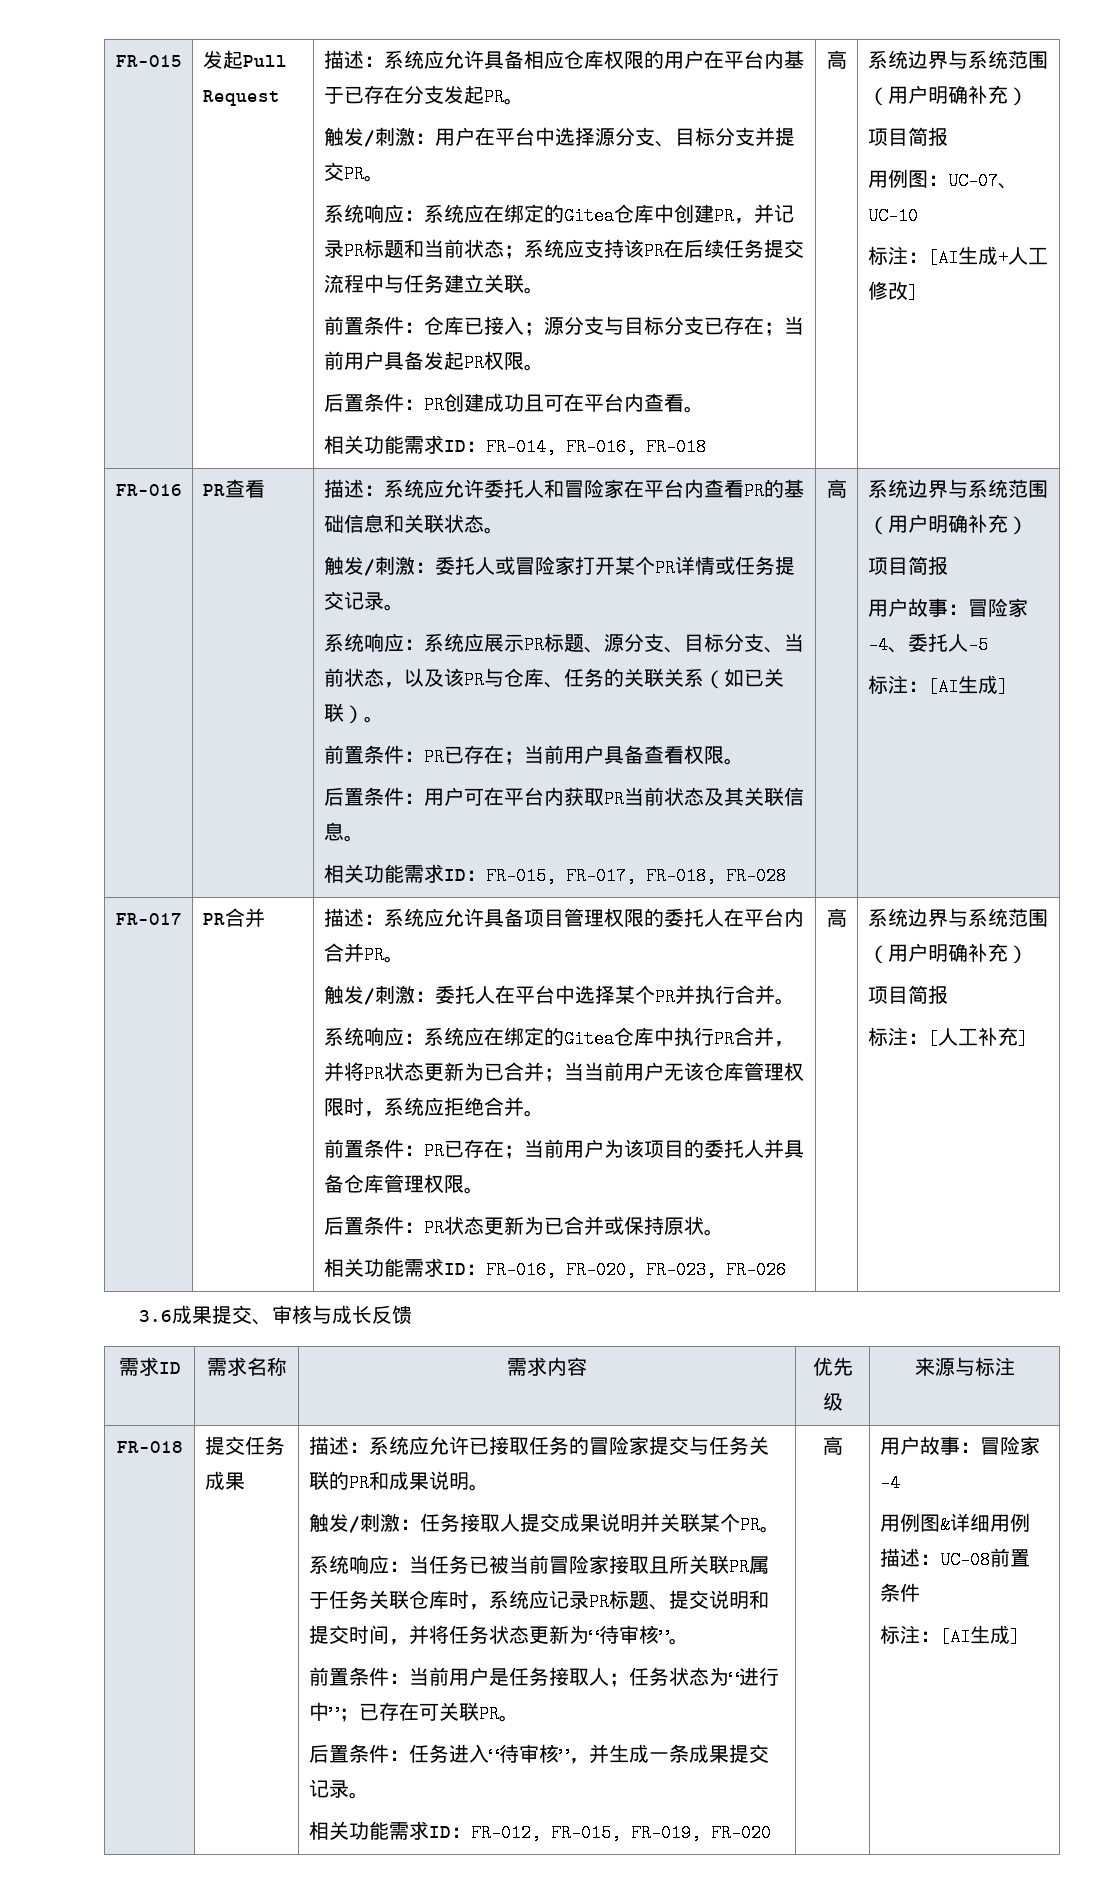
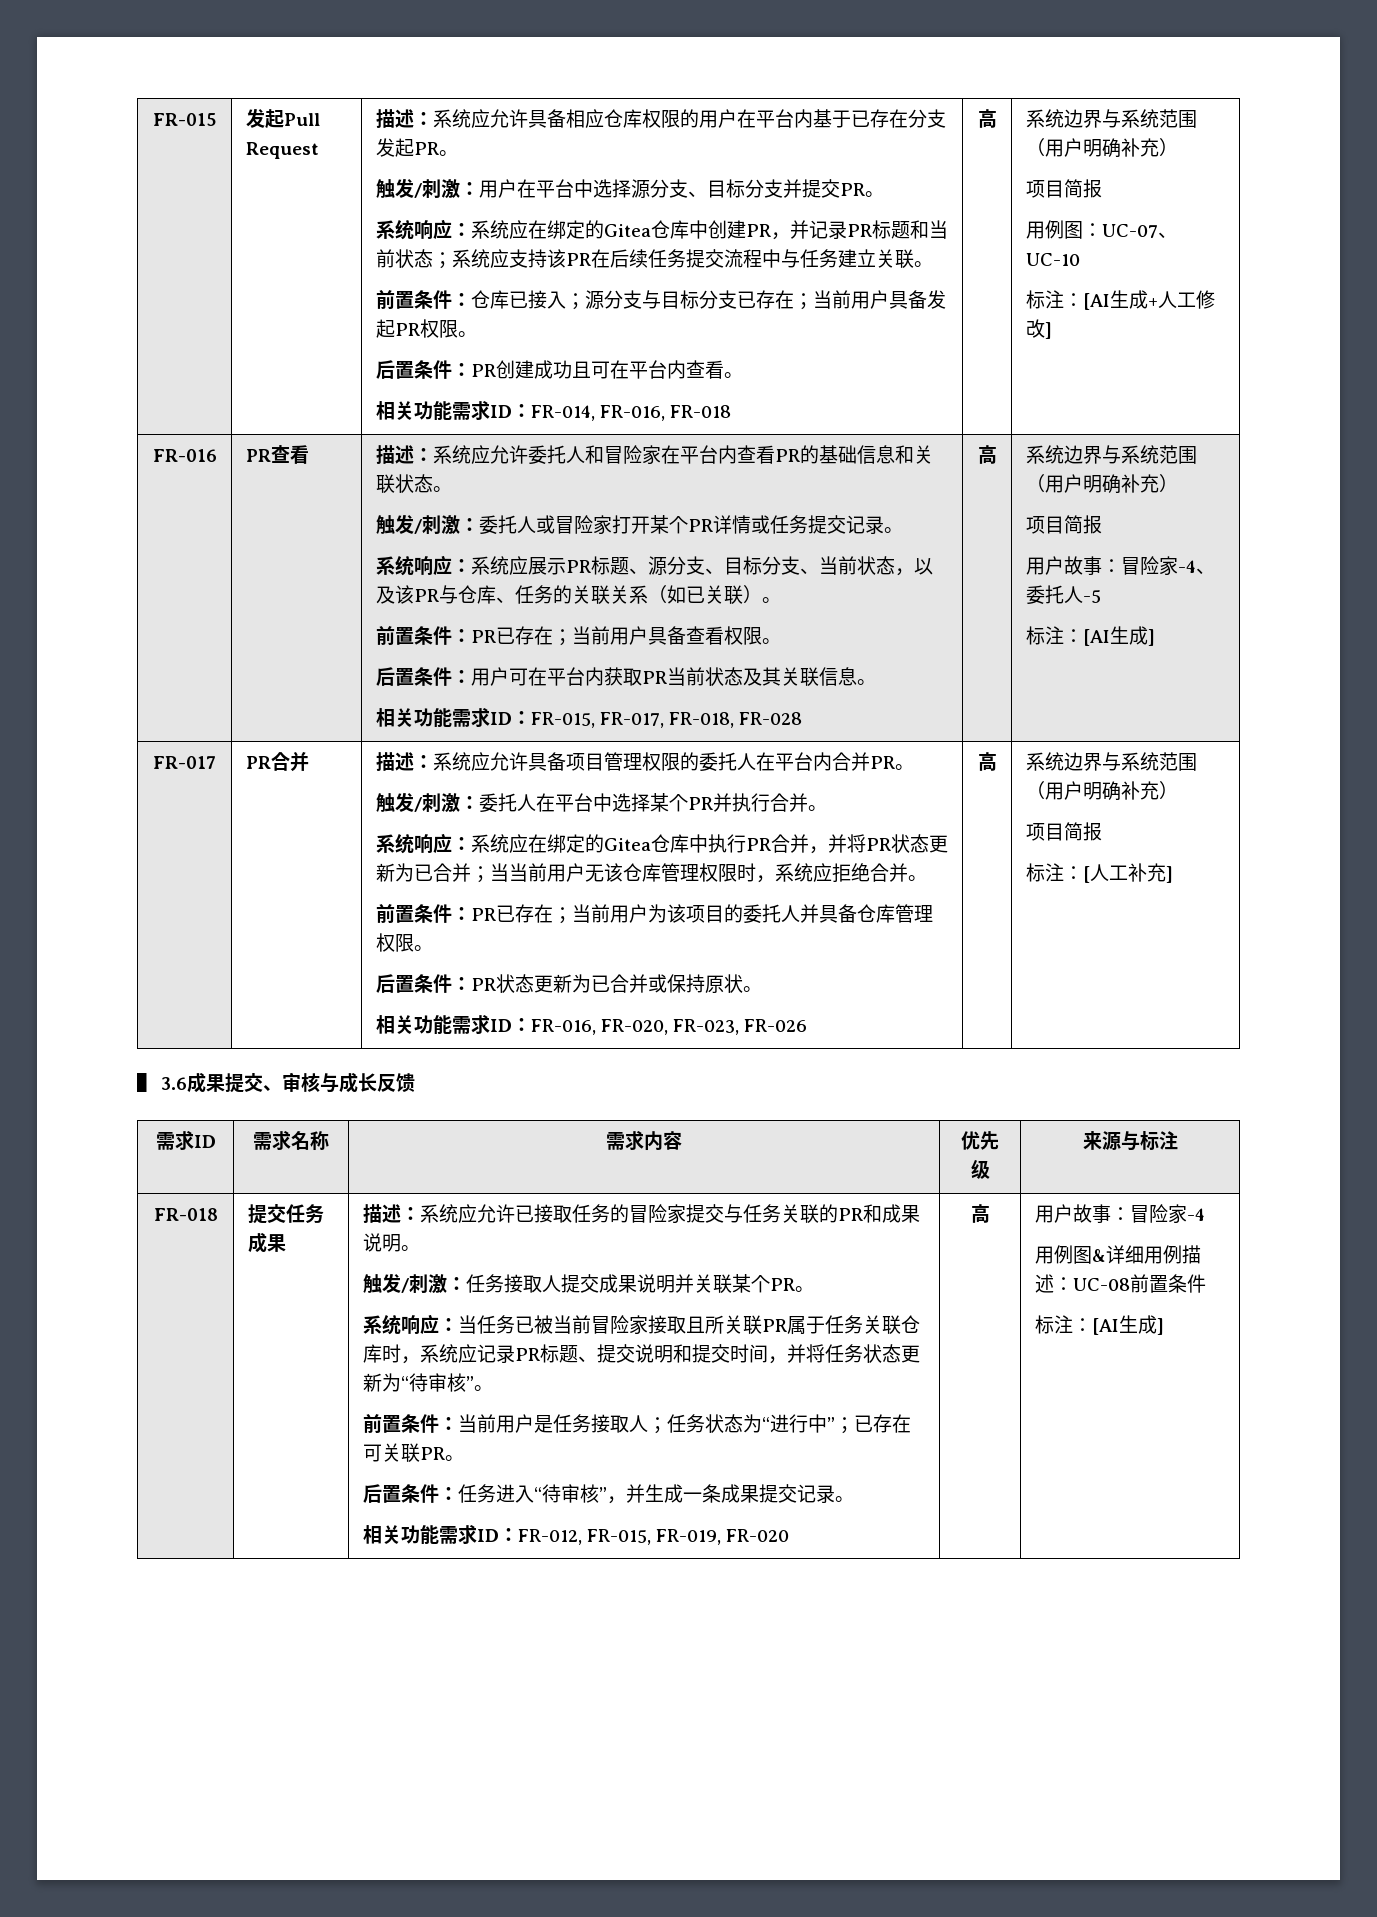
(1028, 1039) none -> [137,1073,156,1092] ▌

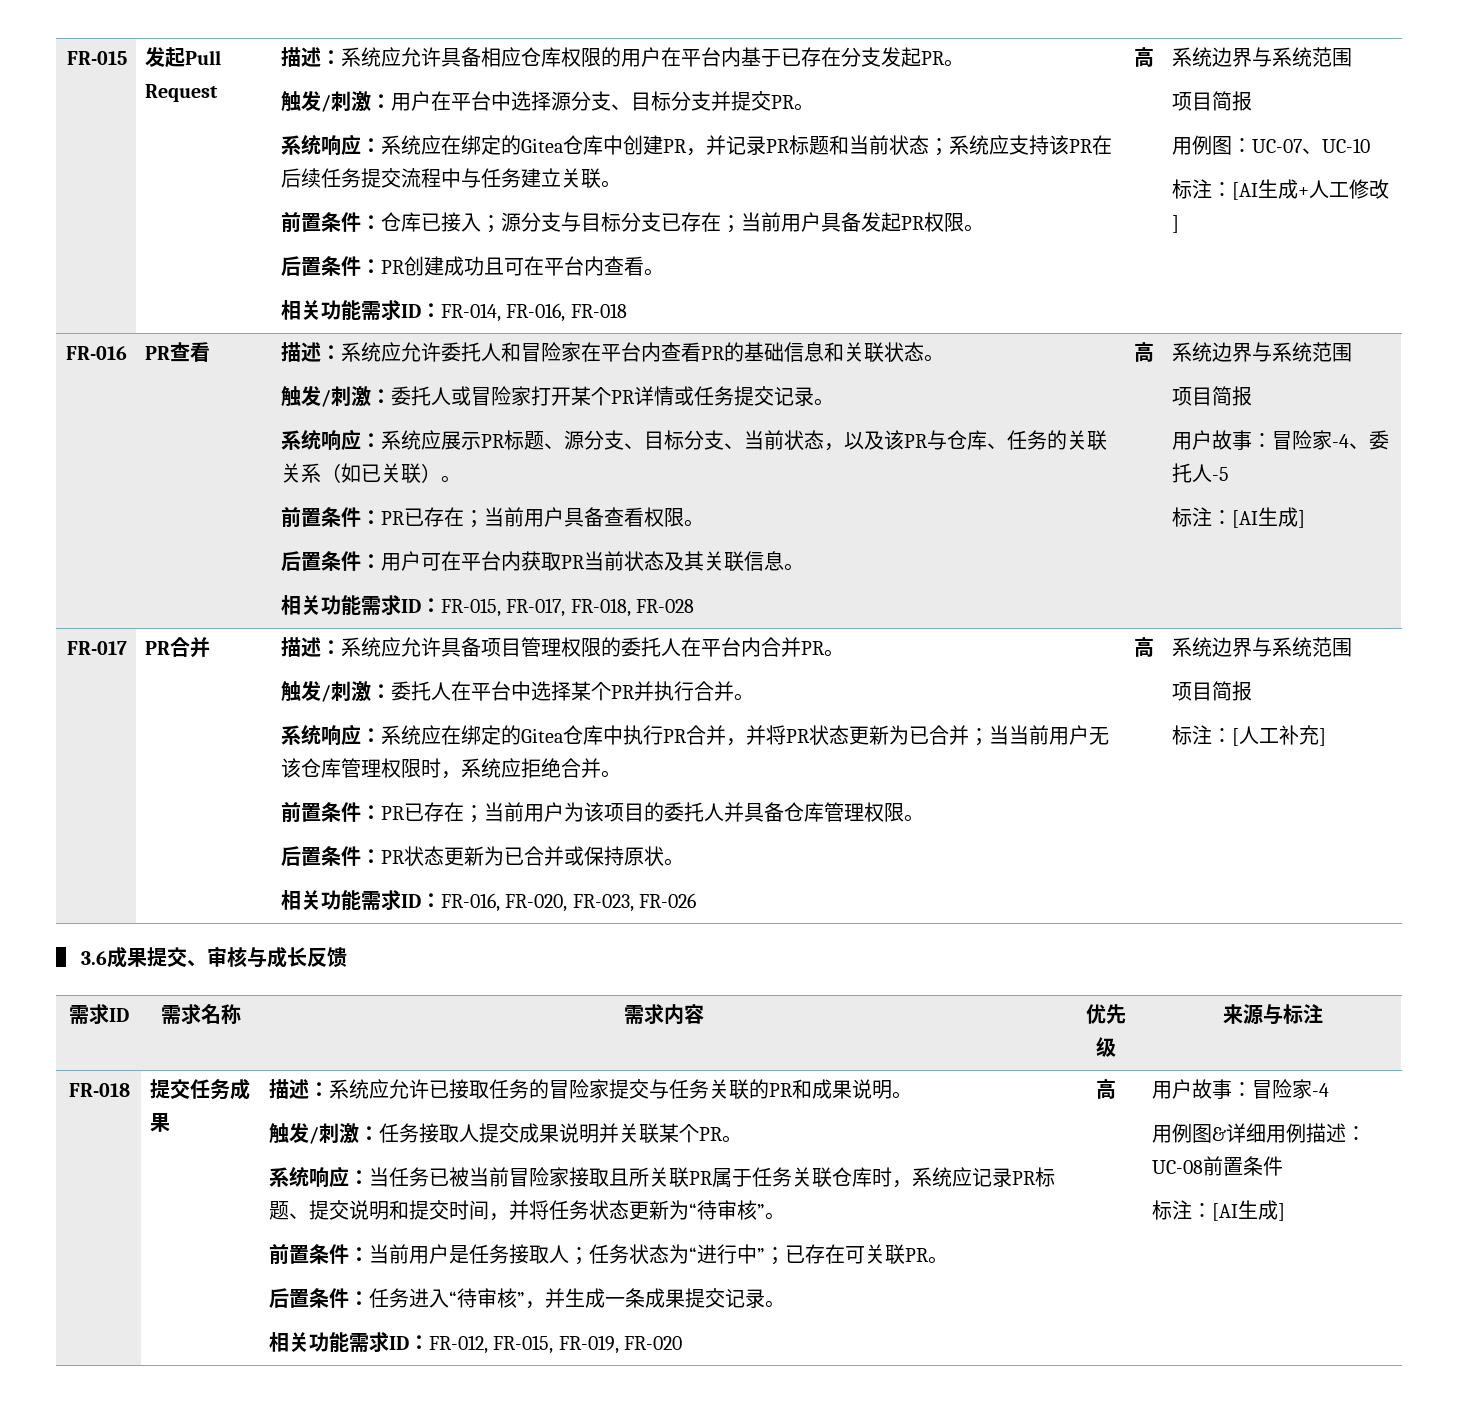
[1025,138,1178,158] （用户明确补充） -> (1353, 57) none
[1025,474,1178,494] （用户明确补充） -> (1353, 352) none
[1025,781,1178,801] （用户明确补充） -> (1353, 647) none

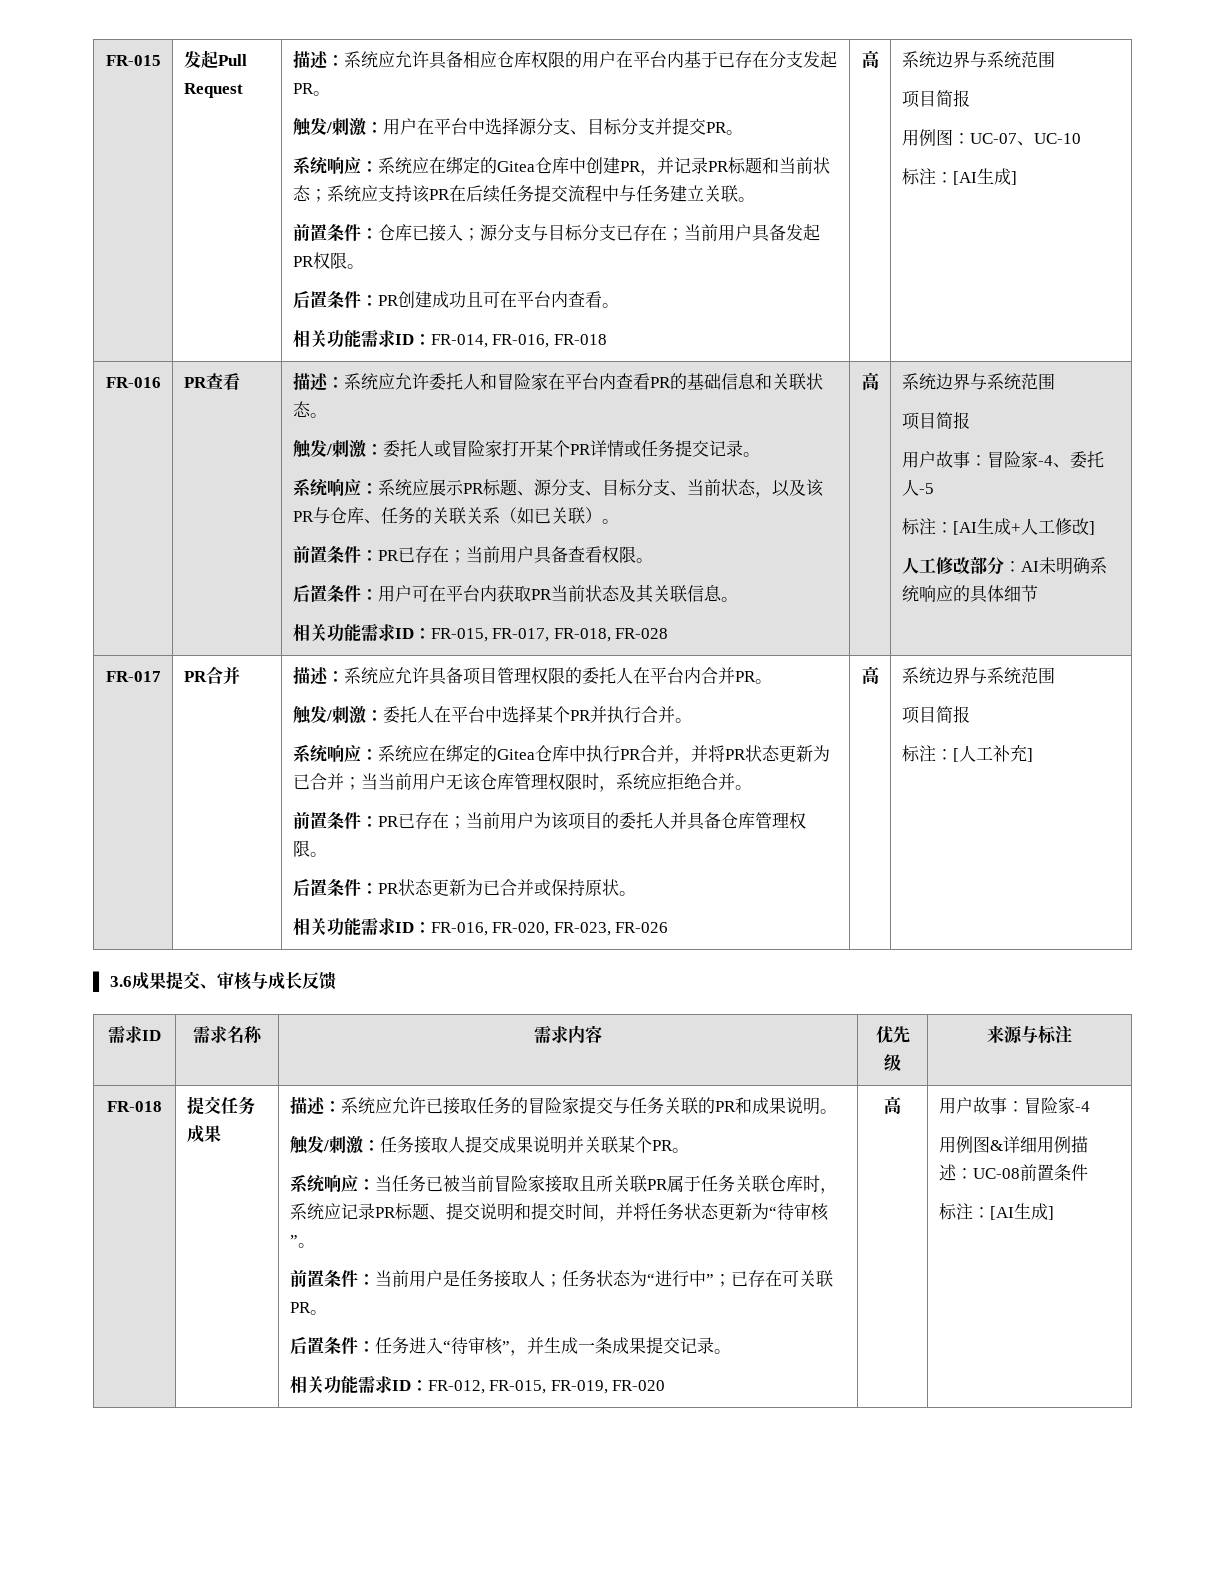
[1298,179,1390,199] +人工修改 -> (1011, 176) none
[1298,510,1306,528] ] -> [1010,518,1095,535] [901,557,1107,575] [901,585,1038,603] +人工修改] // 人工修改部分：AI未明确系统响应的具体细节

